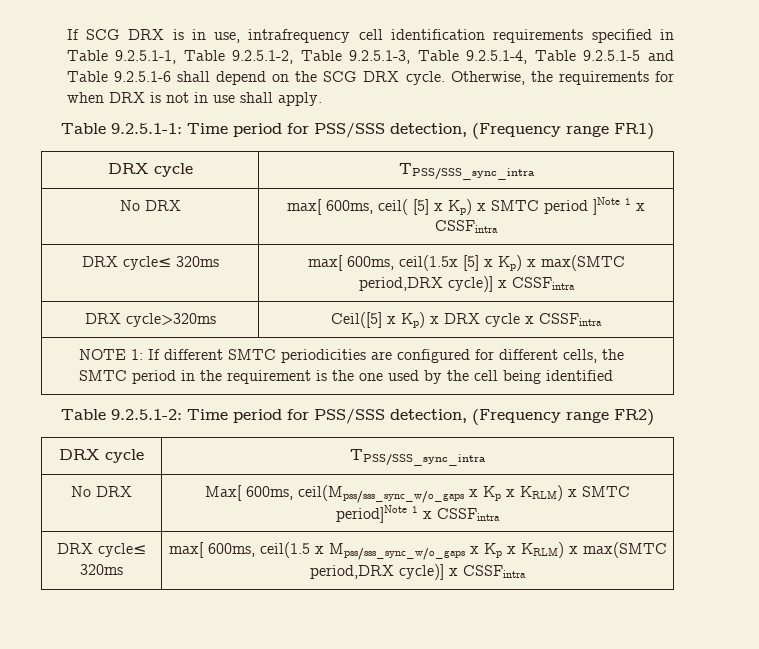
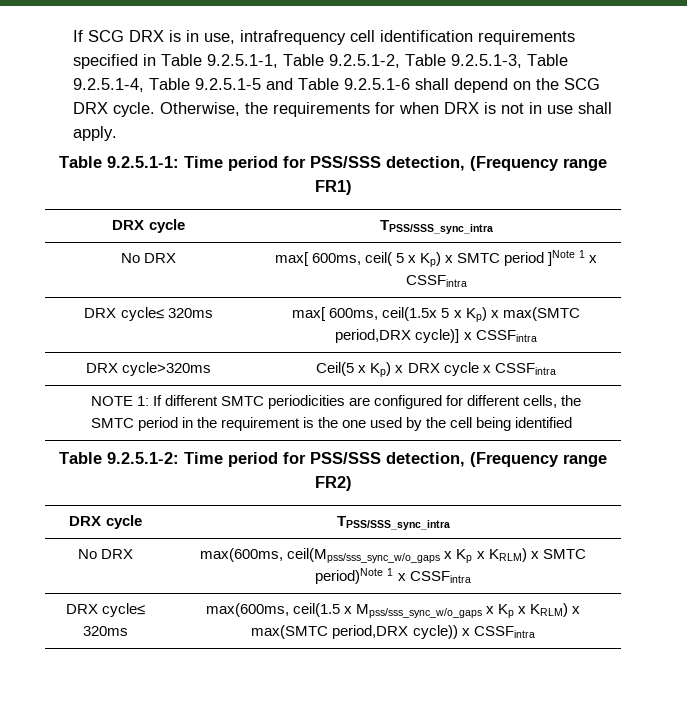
[413,199,429,215] [5] -> [395,253,404,263] 5
[462,255,479,271] [5] -> [441,308,450,318] 5
[331,312,382,328] Ceil([5] -> [316,362,355,376] Ceil(5
[205,485,293,501] Max[ 600ms, -> [200,548,284,562] max(600ms,
[336,505,500,523] [57,543,146,557] [80,564,123,575] [168,542,255,558] period]Note 1 x CSSFintra // DRX cycle≤ 320ms | max[ 600ms, -> [315,568,471,584] [65,603,146,617] [83,626,128,636] [205,603,289,617] period)Note 1 x CSSFintra // DRX cycle≤ 320ms | max(600ms,
[399,564,444,580] cycle)] -> [412,625,458,639] cycle))

